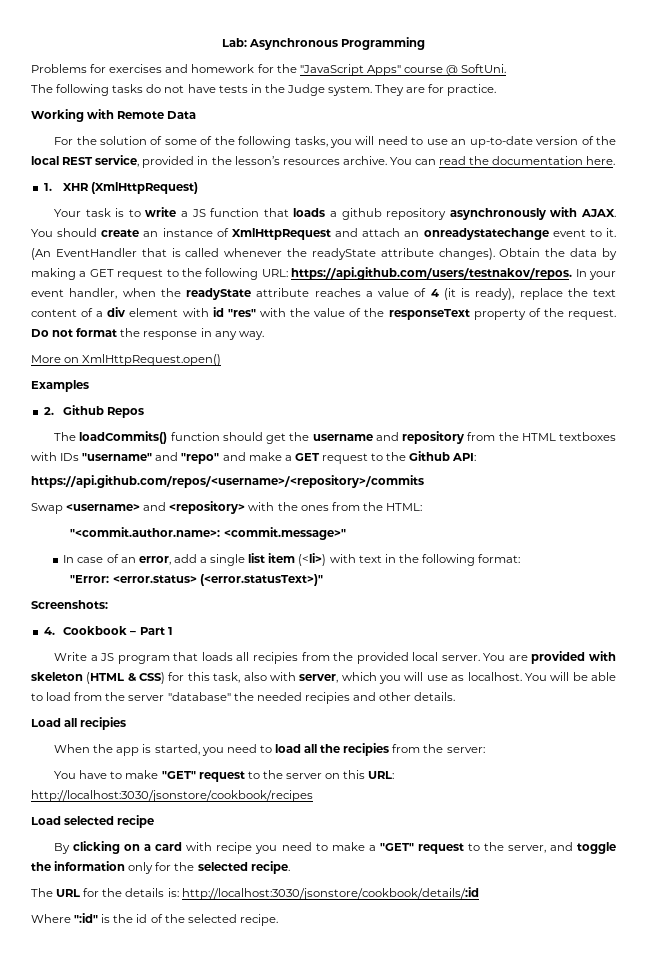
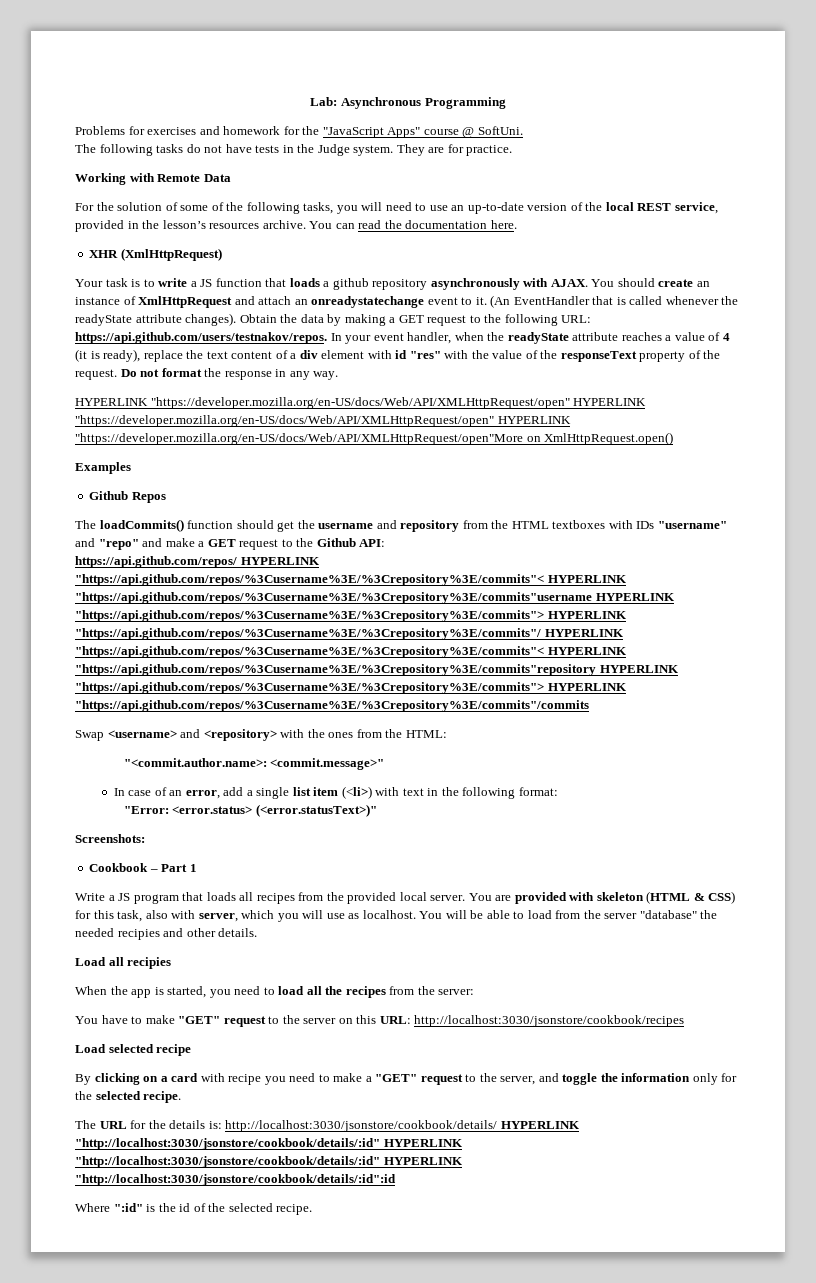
[43,183,52,191] 1. -> (517, 224) none
[31,355,61,363] More -> [75,397,647,409] [75,415,571,427] [75,433,523,445] HYPERLINK "https://developer.mozilla.org/en-US/docs/Web/API/XMLHttpRequest/open" HYPERLINK "https://developer.mozilla.org/en-US/docs/Web/API/XMLHttpRequest/open" HYPERLINK "https://developer.mozilla.org/en-US/docs/Web/API/XMLHttpRequest/open"More
[43,407,54,415] 2. -> (131, 468) none
[31,475,424,488] https://api.github.com/repos/<username>/<repository>/commits -> [75,556,320,568] [75,574,627,586] [75,592,675,604] [75,610,627,622] [75,628,624,640] [75,646,627,658] [75,664,679,676] [75,682,627,694] [75,700,589,712] https://api.github.com/repos/ HYPERLINK "https://api.github.com/repos/%3Cusername%3E/%3Crepository%3E/commits"< HYPERLINK "https://api.github.com/repos/%3Cusername%3E/%3Crepository%3E/commits"username HYPERLINK "https://api.github.com/repos/%3Cusername%3E/%3Crepository%3E/commits"> HYPERLINK "https://api.github.com/repos/%3Cusername%3E/%3Crepository%3E/commits"/ HYPERLINK "https://api.github.com/repos/%3Cusername%3E/%3Crepository%3E/commits"< HYPERLINK "https://api.github.com/repos/%3Cusername%3E/%3Crepository%3E/commits"repository HYPERLINK "https://api.github.com/repos/%3Cusername%3E/%3Crepository%3E/commits"> HYPERLINK "https://api.github.com/repos/%3Cusername%3E/%3Crepository%3E/commits"/commits
[43,627,55,635] 4. -> (145, 838) none
[252,652,298,664] recipies -> [256,893,295,904] recipes
[343,743,390,756] recipies -> [345,986,386,998] recipes
[181,887,479,900] http://localhost:3030/jsonstore/cookbook/details/:id -> [225,1120,580,1132] [75,1138,463,1150] [75,1156,463,1168] [75,1174,396,1186] http://localhost:3030/jsonstore/cookbook/details/ HYPERLINK "http://localhost:3030/jsonstore/cookbook/details/:id" HYPERLINK "http://localhost:3030/jsonstore/cookbook/details/:id" HYPERLINK "http://localhost:3030/jsonstore/cookbook/details/:id":id

